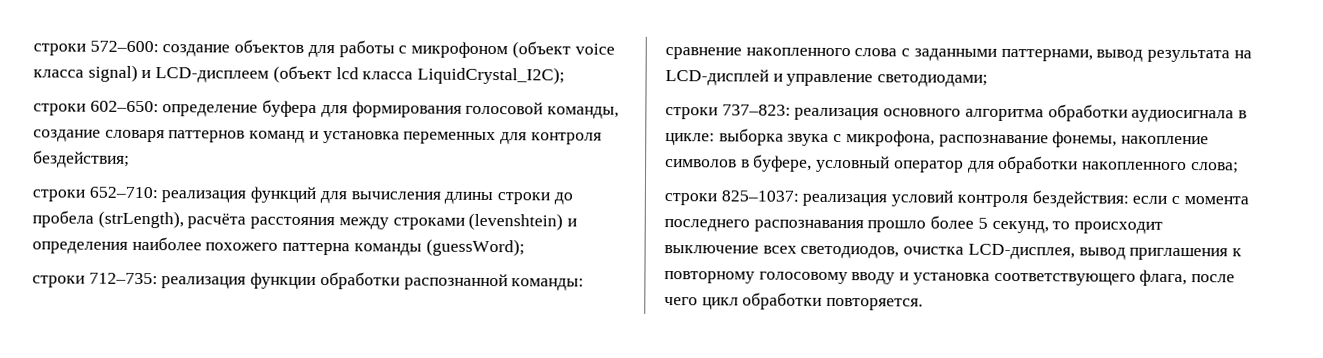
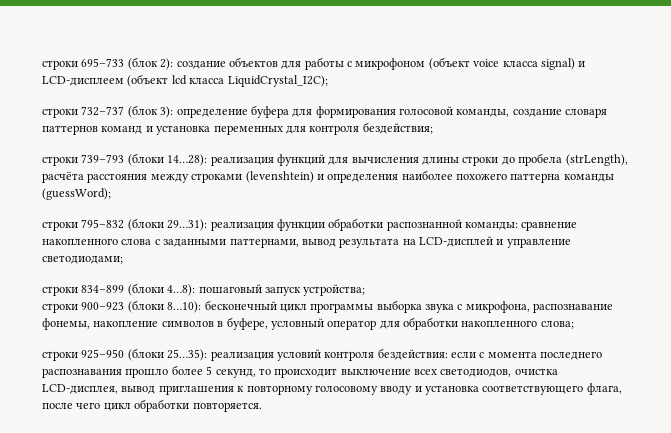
[33,40,159,56] строки 572–600: -> [42,57,174,70] строки 695–733 (блок 2):
[89,100,159,113] 602–650: -> [81,105,174,118] 732–737 (блок 3):
[88,186,158,199] 652–710: -> [81,153,208,166] 739–793 (блоки 14…28):
[88,272,158,285] 712–735: -> [81,218,208,231] 795–832 (блоки 29…31):
[721,104,1248,123] [665,133,715,146] 737–823: реализация основного алгоритма обработки аудиосигнала в цикле: -> [81,283,366,296] [42,300,374,313] 834–899 (блоки 4…8): пошаговый запуск устройства; // строки 900–923 (блоки 8…10): бесконечный цикл программы
[720,190,799,202] 825–1037: -> [81,348,208,361] 925–950 (блоки 25…35):

